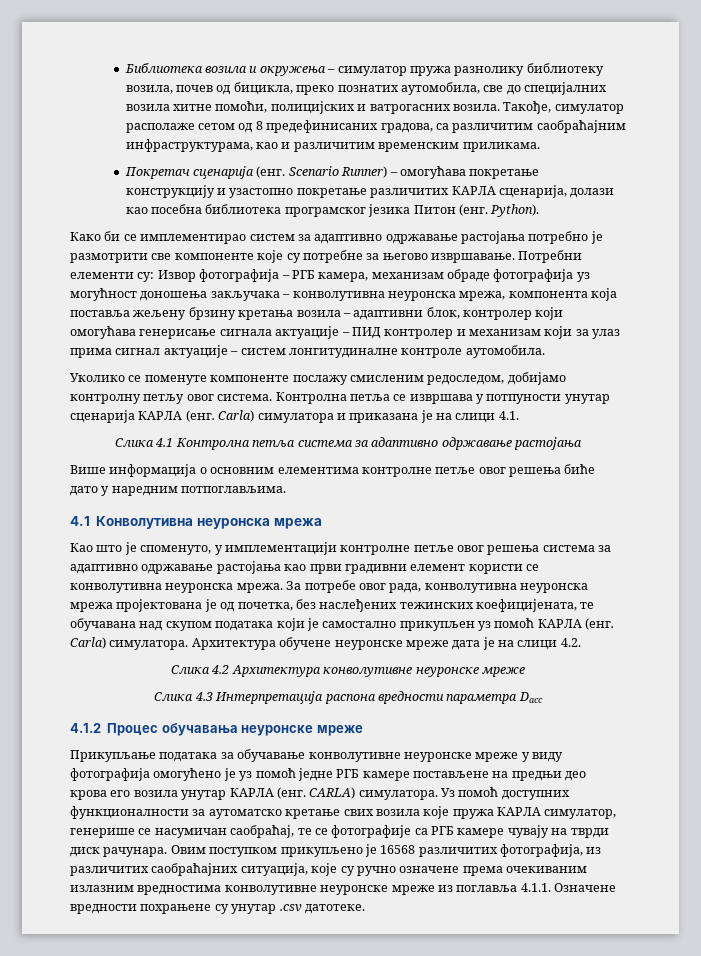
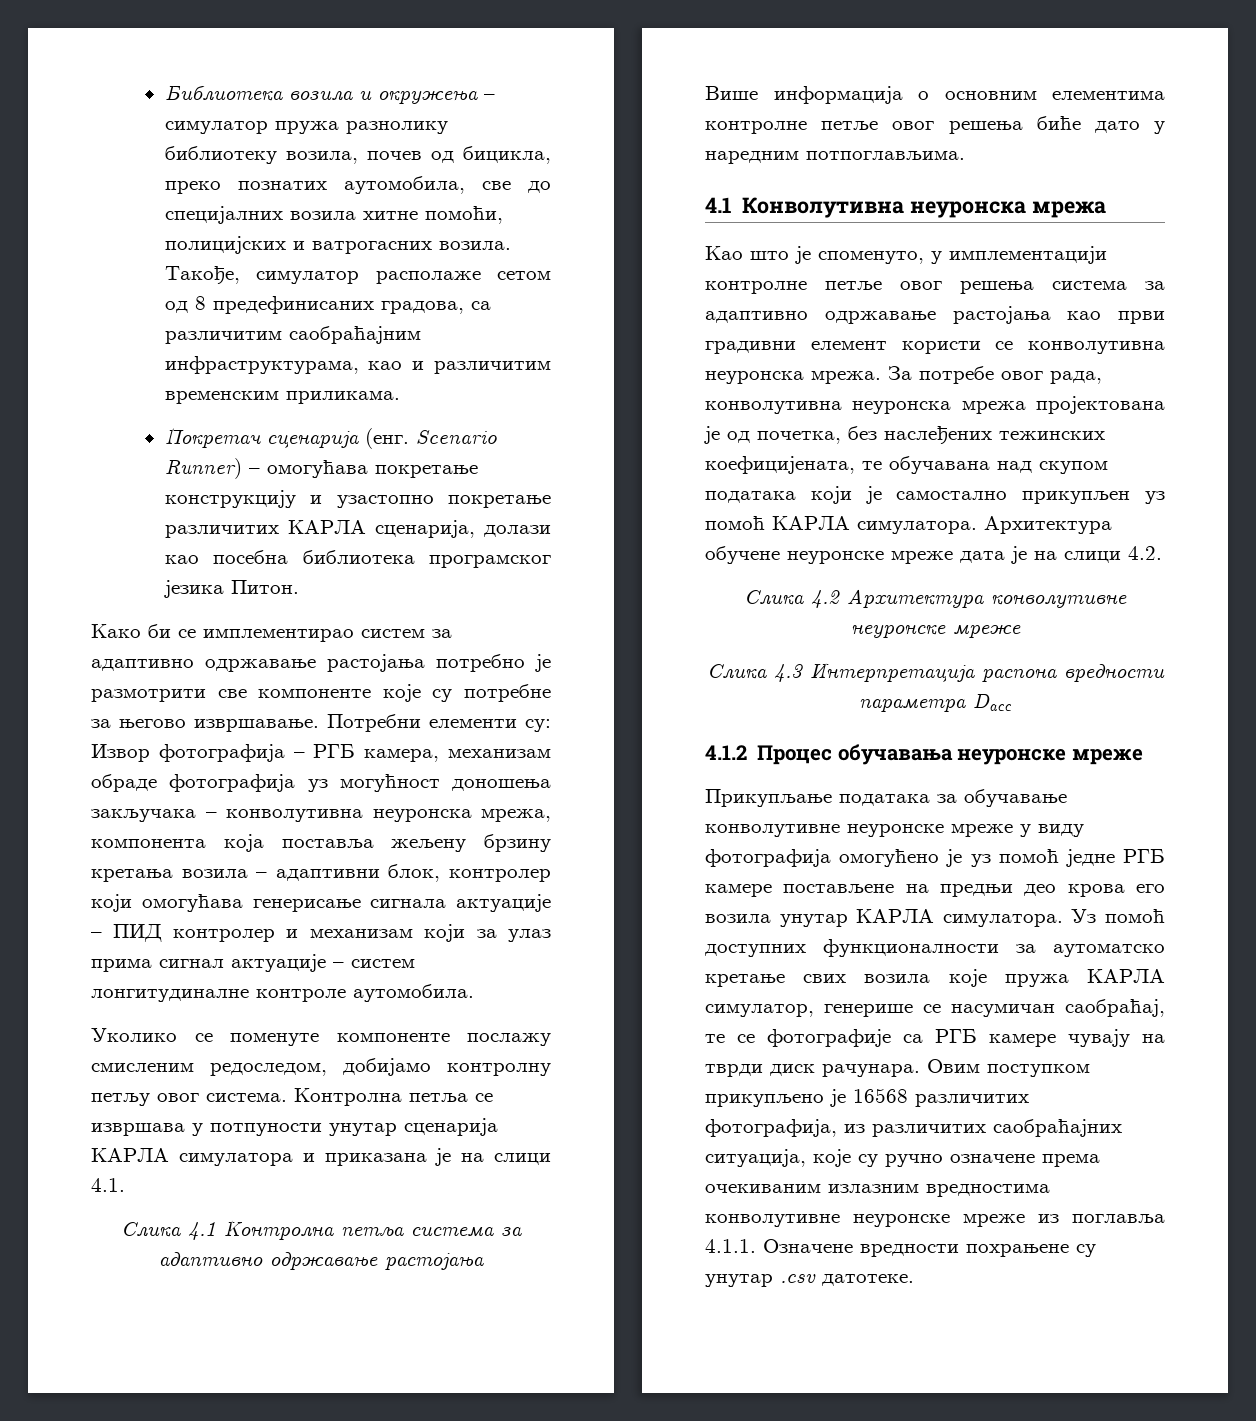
[413,204,540,217] Питон (енг. Python). -> [230,580,299,594] Питон.
[185,410,255,422] (енг. Carla) -> (169, 1155) none
[585,618,615,630] [70,637,106,649] (енг. Carla) -> (850, 523) none
[276,787,356,799] (енг. CARLA) -> (935, 916) none

